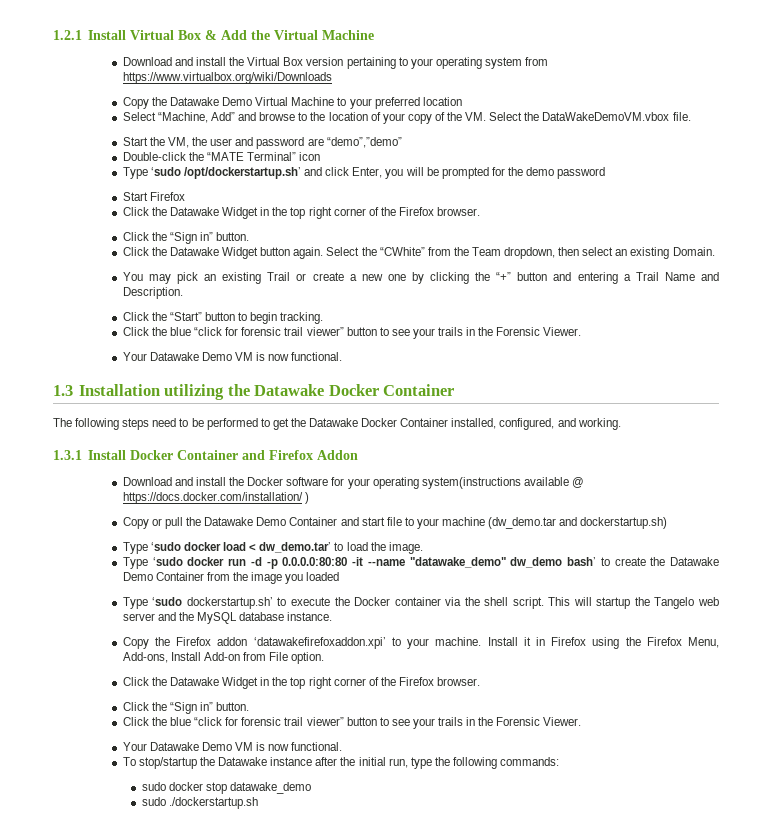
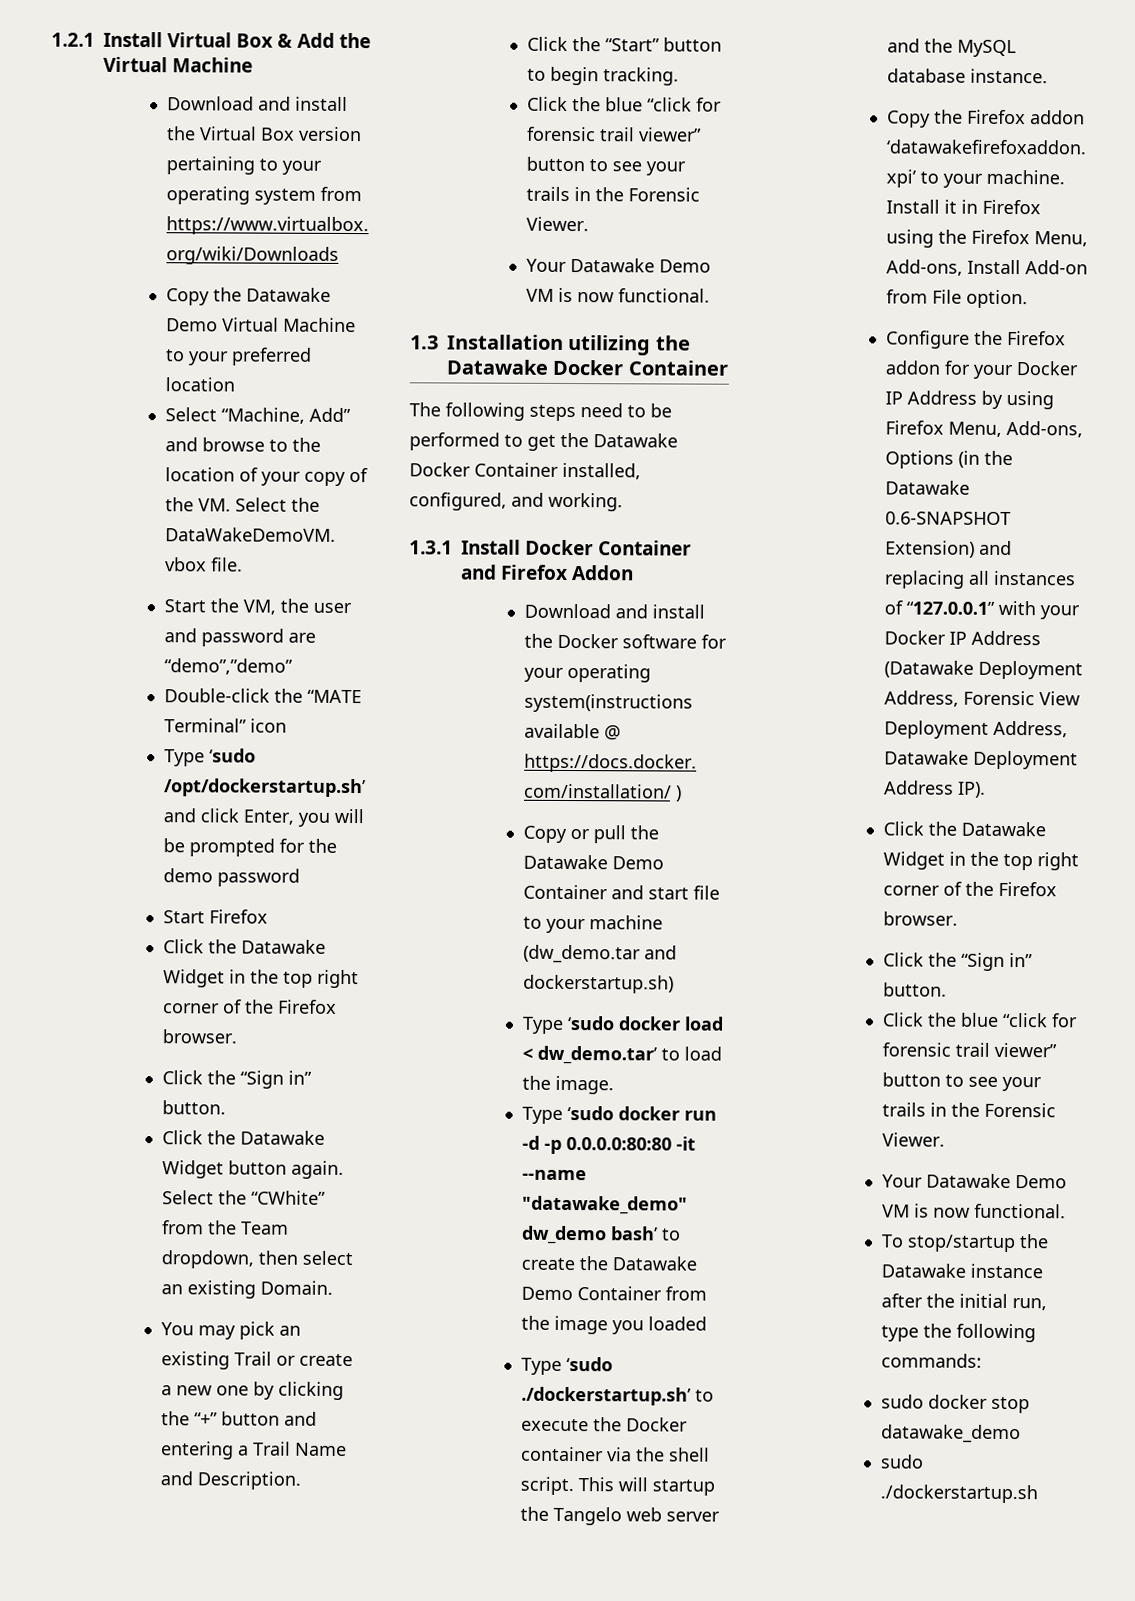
[186,597,273,609] dockerstartup.sh’ -> [520,1386,691,1406] ./dockerstartup.sh’
(325, 658) none -> [885,330,1066,349] [884,360,1078,380] [884,390,1054,410] [884,420,1083,438] [884,450,1013,469] [884,480,970,495] [884,511,1011,526] [884,540,1012,558] [883,570,1076,589] [883,600,1080,620] [883,630,1041,646] [883,660,1083,680] [883,690,1080,707] [883,720,1068,739] [883,750,1078,770] [883,780,986,798] // Configure the Firefox addon for your Docker IP Address by using Firefox Menu, Add-ons, Options (in the Datawake 0.6-SNAPSHOT Extension) and replacing all instances of “127.0.0.1” with your Docker IP Address (Datawake Deployment Address, Forensic View Deployment Address, Datawake Deployment Address IP).

